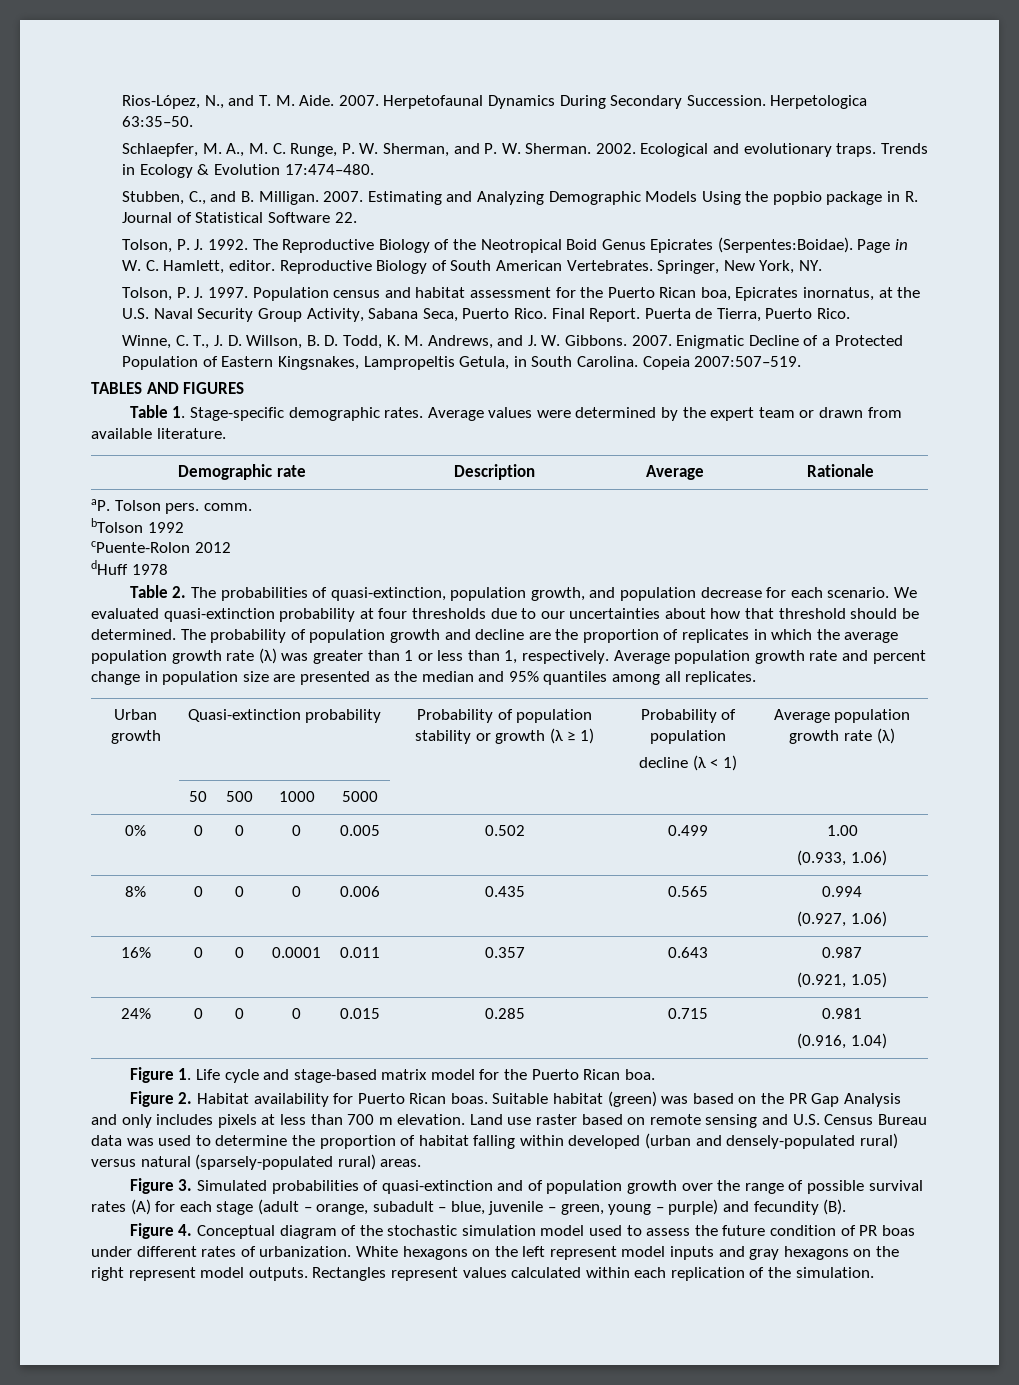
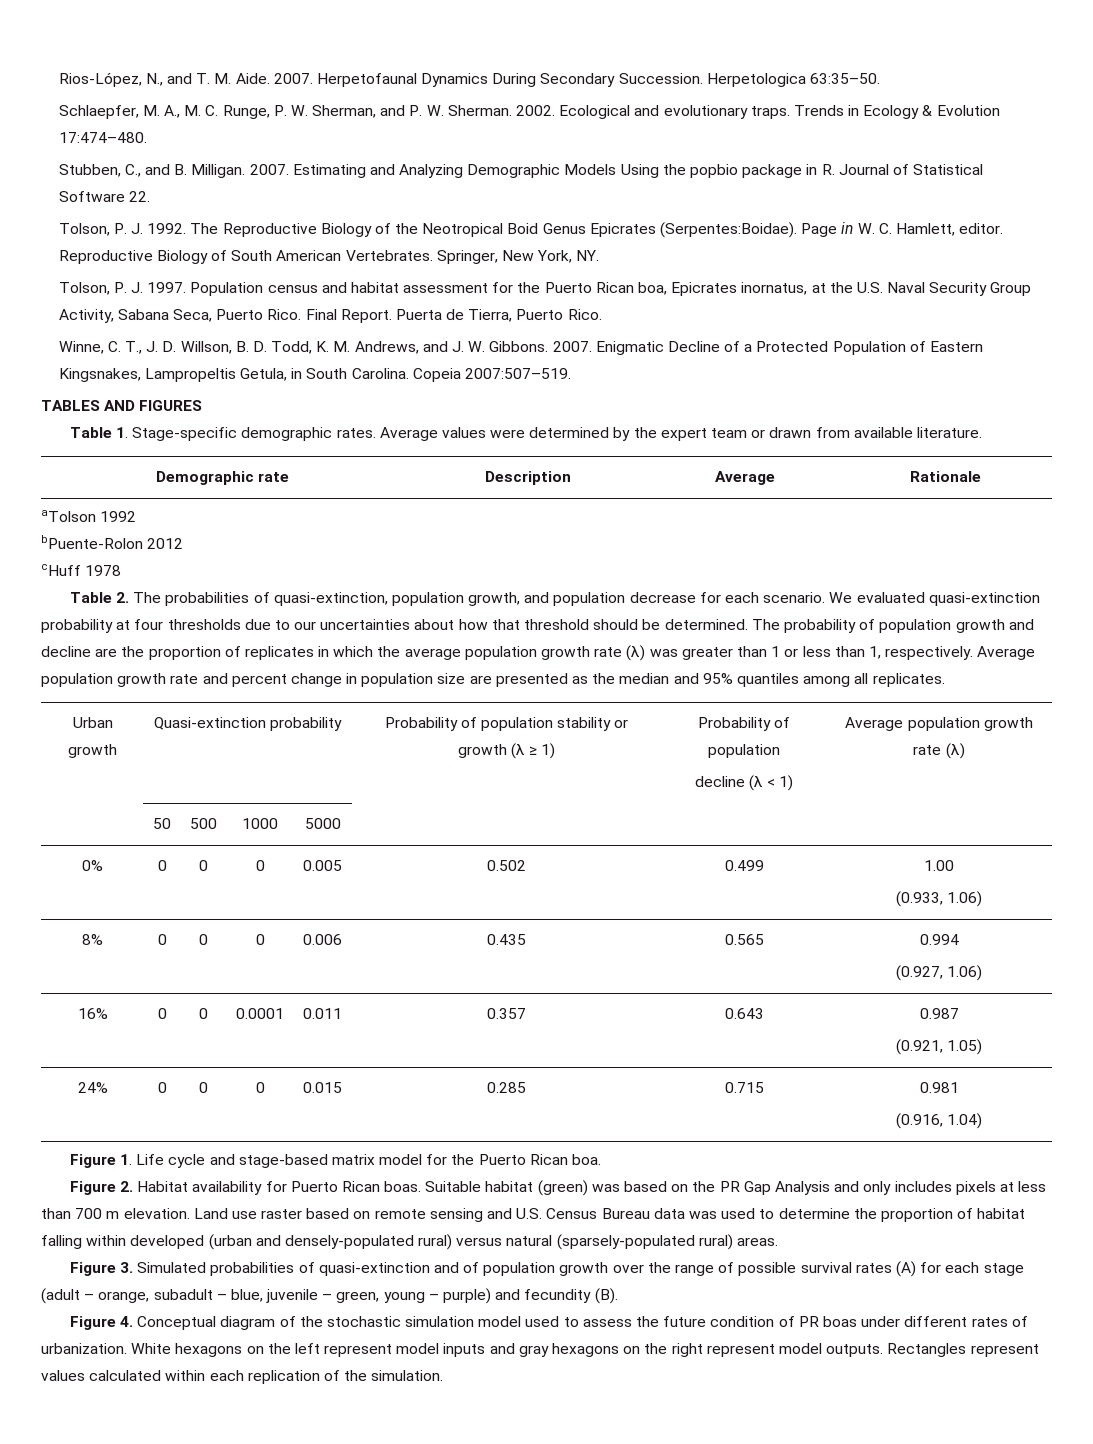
[91,499,252,514] [91,518,143,533] aP. Tolson pers. comm. // bTolson -> [41,510,96,522] aTolson
[91,541,190,553] cPuente-Rolon -> [41,535,143,549] bPuente-Rolon
[91,560,128,575] dHuff -> [41,564,81,576] cHuff

